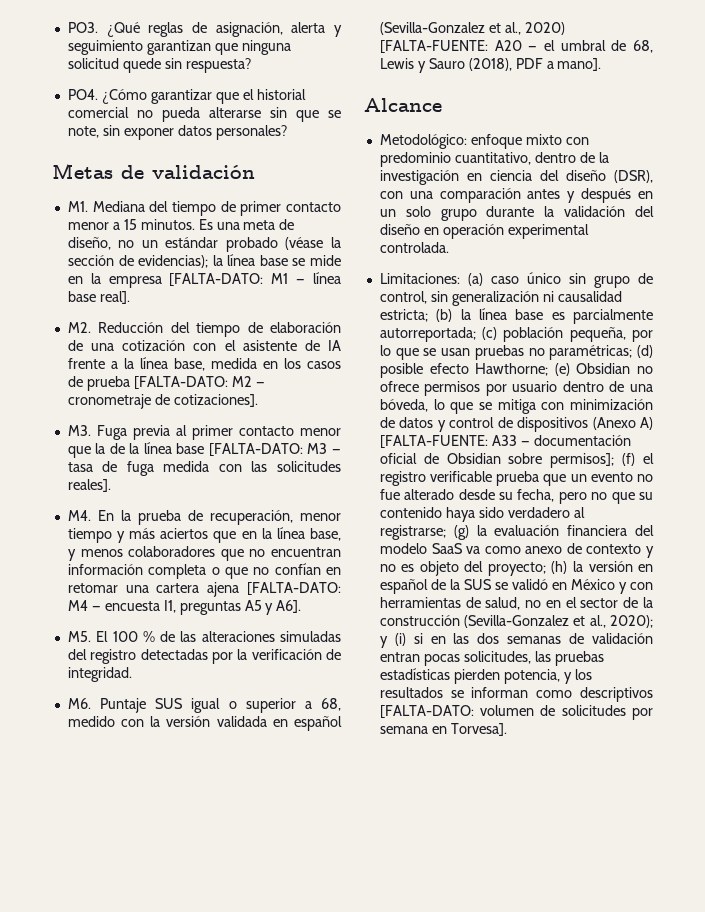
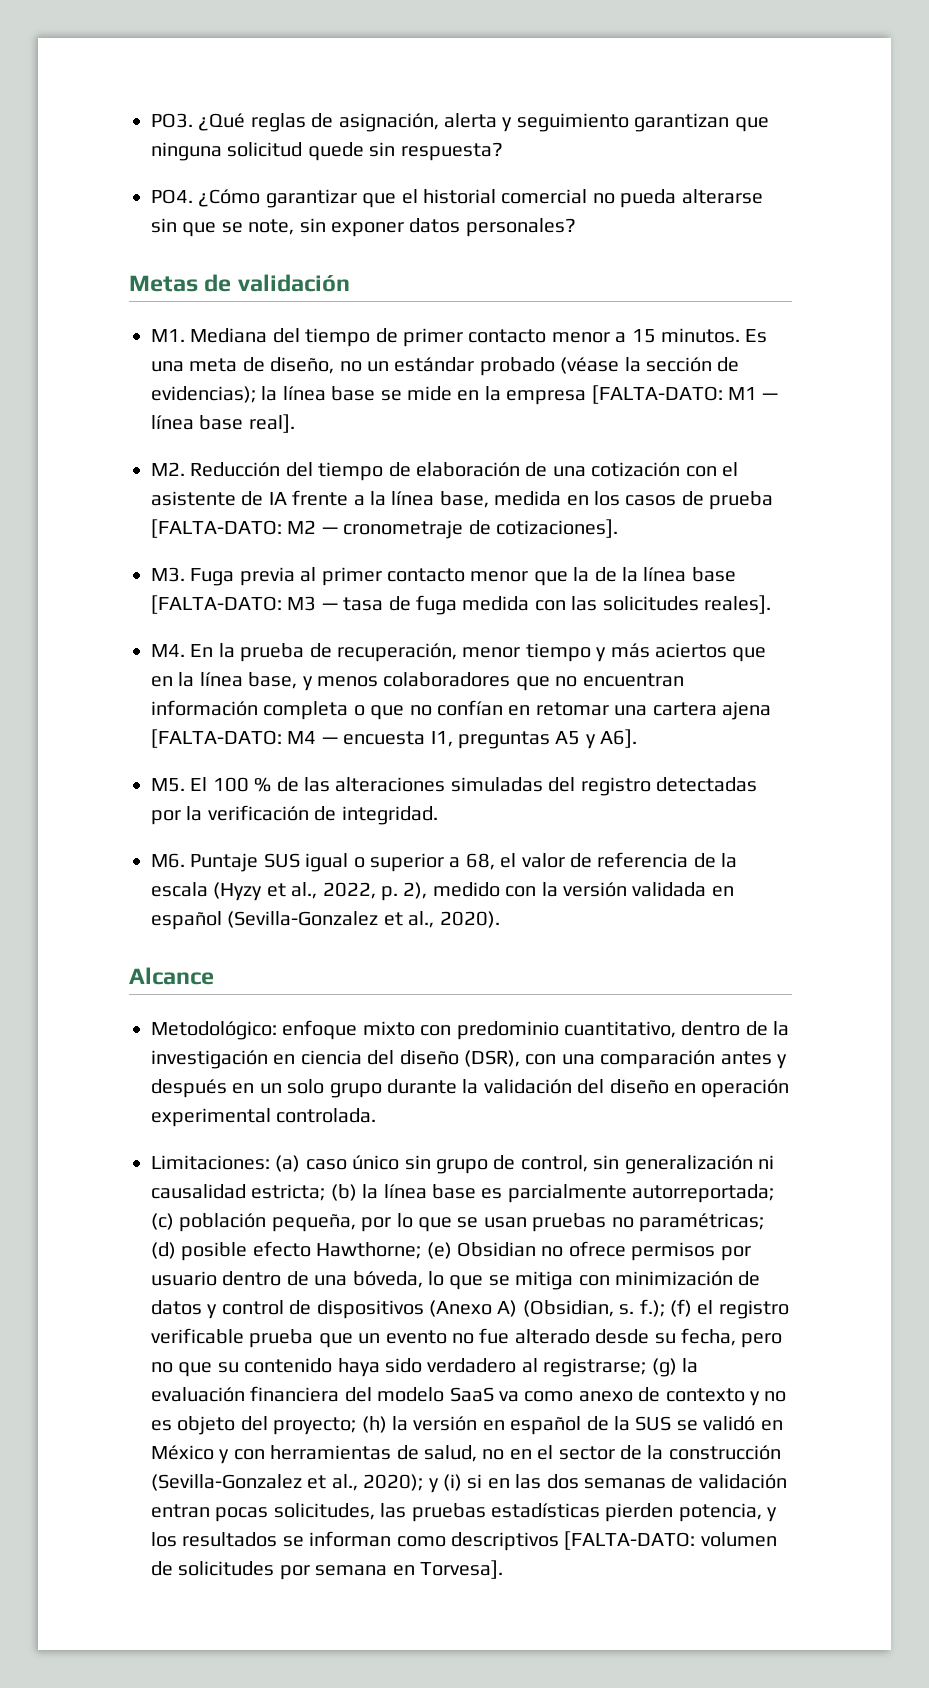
(341, 704) none -> [500,852,738,868] [151,882,428,901] el valor de referencia de la escala (Hyzy et al., 2022, p. 2),
[524,22,565,35] [379,40,653,53] [379,58,602,73] 2020) [FALTA-FUENTE: A20 — el umbral de 68, Lewis y Sauro (2018), PDF a mano]. -> [439,911,500,928] 2020).
[379,435,631,448] [379,453,615,468] [FALTA-FUENTE: A33 — documentación oficial de Obsidian sobre permisos]; -> [522,1299,665,1317] (Obsidian, s. f.);

